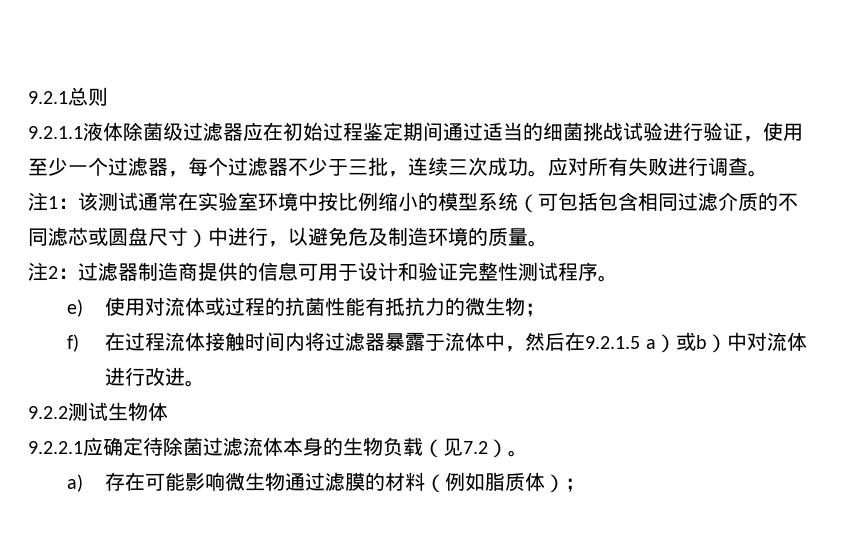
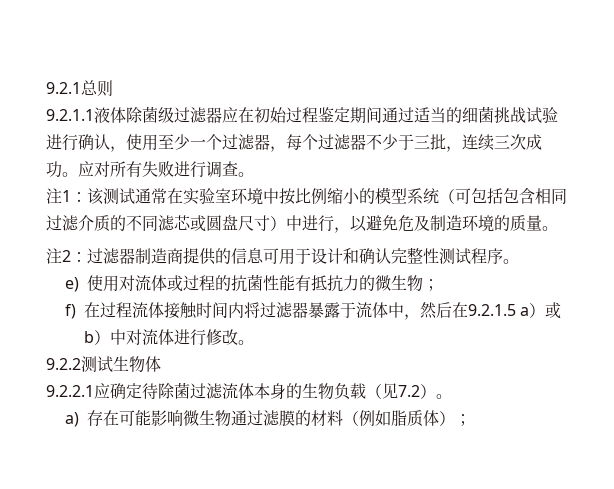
[703,122,743,141] 验证 -> [78,134,110,150] 确认
[418,262,458,281] 验证 -> [359,248,391,264] 确认
[145,367,186,386] 改进 -> [205,329,238,345] 修改

